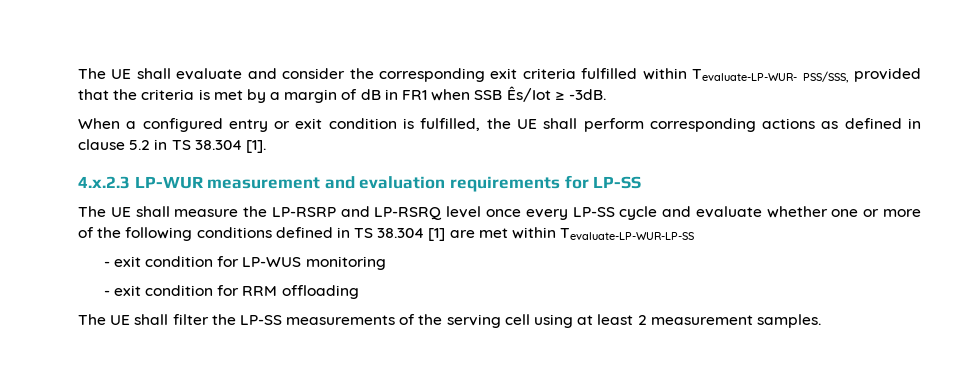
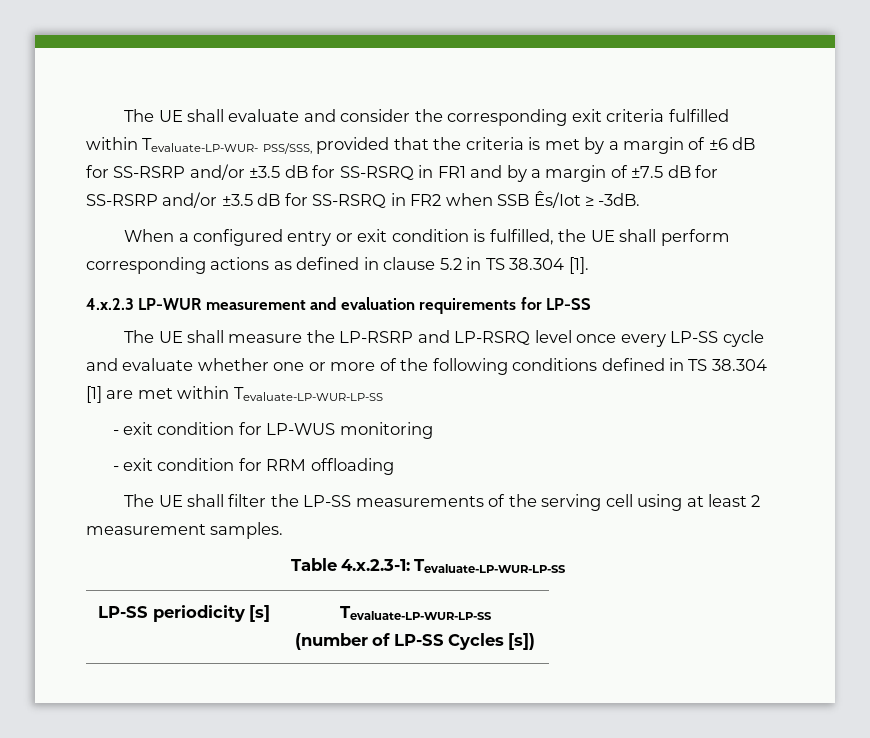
[360,89,428,100] dB in FR1 -> [708,137,756,150] [86,164,719,182] [86,192,442,208] ±6 dB for SS-RSRP and/or ±3.5 dB for SS-RSRQ in FR1 and by a margin of ±7.5 dB for SS-RSRP and/or ±3.5 dB for SS-RSRQ in FR2
(821, 321) none -> [290,558,567,573] [98,605,270,622] [339,606,492,620] [294,633,536,650] // Table 4.x.2.3-1: Tevaluate-LP-WUR-LP-SS // LP-SS periodicity [s] | Tevaluate-LP-WUR-LP-SS // (number of LP-SS Cycles [s])

